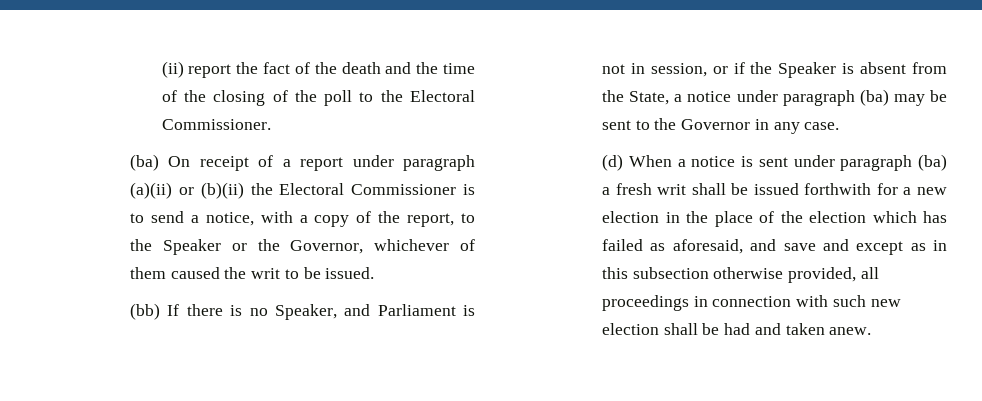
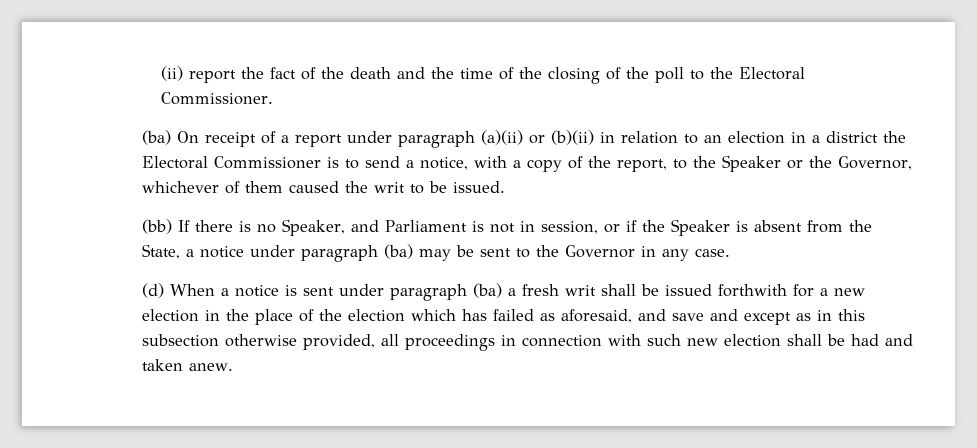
(244, 190) none -> [600,131,879,144] in relation to an election in a district

